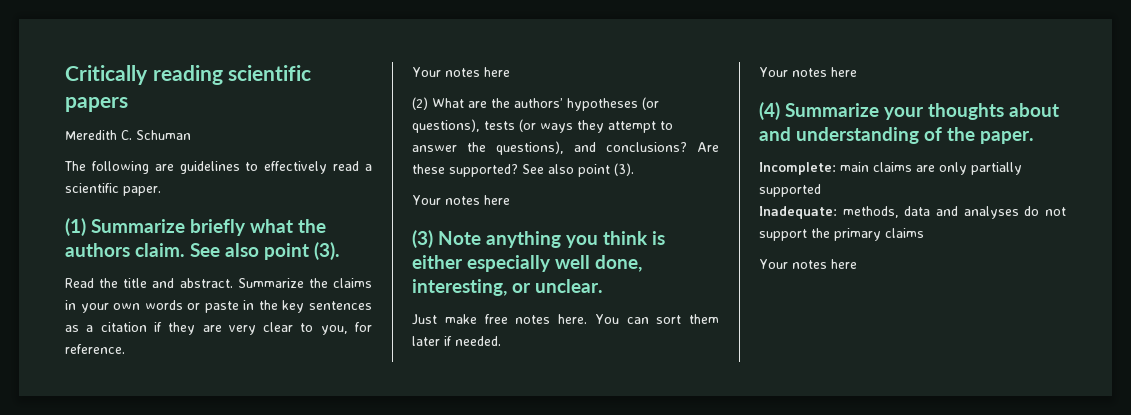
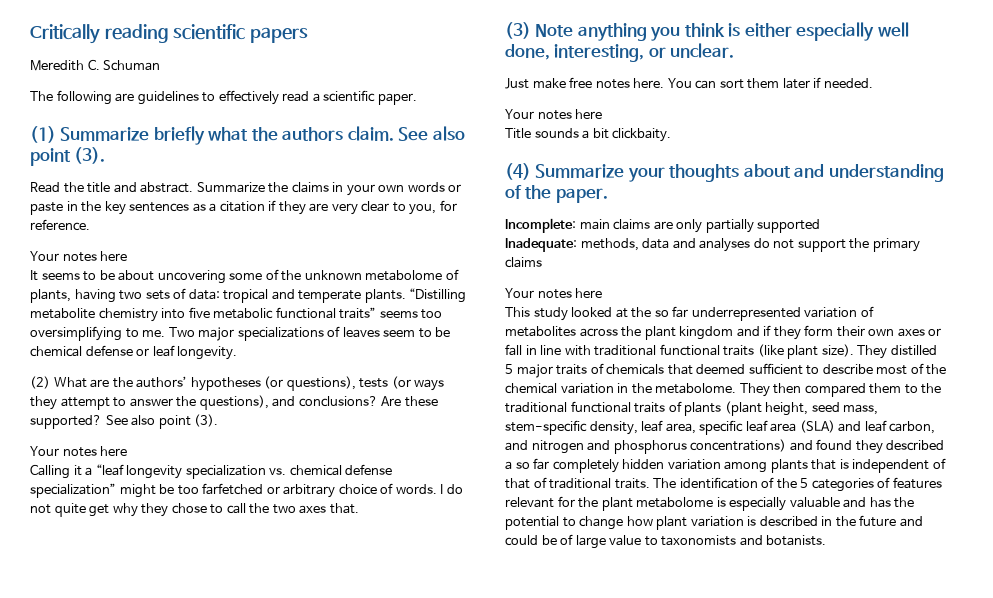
(510, 72) none -> [30,269,459,284] [30,288,467,303] [30,307,443,322] [30,326,451,341] [30,345,238,360] // It seems to be about uncovering some of the unknown metabolome of plants, having two sets of data: tropical and temperate plants. “Distilling metabolite chemistry into five metabolic functional traits” seems too oversimplifying to me. Two major specializations of leaves seem to be chemical defense or leaf longevity.
(510, 200) none -> [30,464,393,479] [30,483,463,498] [30,503,359,517] // Calling it a “leaf longevity specialization vs. chemical defense specialization” might be too farfetched or arbitrary choice of words. I do not quite get why they chose to call the two axes that.
(857, 72) none -> [505,128,672,142] // Title sounds a bit clickbaity.
(857, 264) none -> [505,306,874,321] [505,325,942,340] [505,344,937,359] [505,363,947,378] [505,383,942,397] [505,401,879,416] [505,420,936,435] [505,439,945,454] [505,458,946,473] [505,477,942,492] [505,496,915,511] [505,515,923,530] [505,534,827,549] // This study looked at the so far underrepresented variation of metabolites across the plant kingdom and if they form their own axes or fall in line with traditional functional traits (like plant size). They distilled 5 major traits of chemicals that deemed sufficient to describe most of the chemical variation in the metabolome. They then compared them to the traditional functional traits of plants (plant height, seed mass, stem-specific density, leaf area, specific leaf area (SLA) and leaf carbon, and nitrogen and phosphorus concentrations) and found they described a so far completely hidden variation among plants that is independent of that of traditional traits. The identification of the 5 categories of features relevant for the plant metabolome is especially valuable and has the potential to change how plant variation is described in the future and could be of large value to taxonomists and botanists.

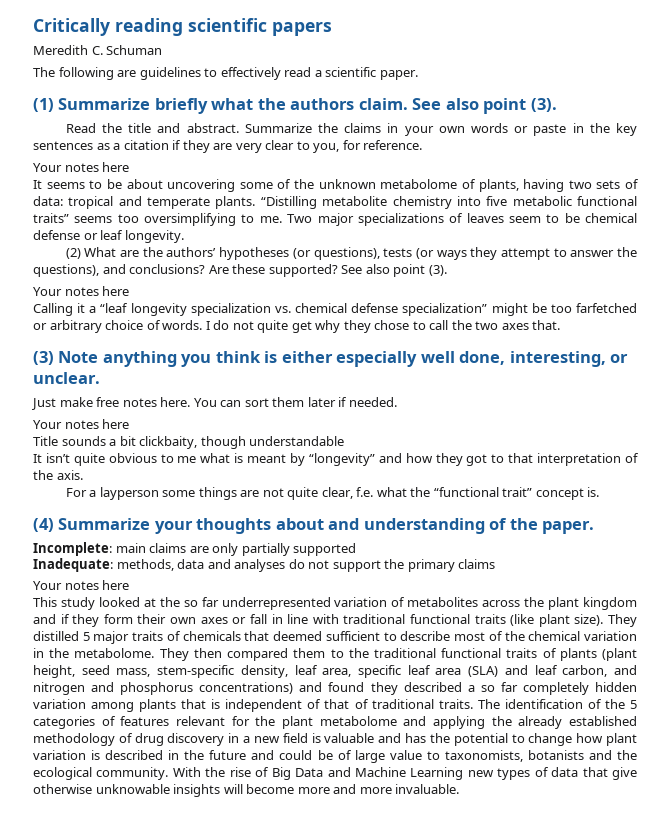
[612,128,672,142] clickbaity. -> [139,436,345,449] [33,453,640,466] [33,470,83,480] [65,487,600,500] clickbaity, though understandable // It isn’t quite obvious to me what is meant by “longevity” and how they got to that interpretation of the axis. // For a layperson some things are not quite clear, f.e. what the “functional trait” concept is.
[716,497,787,511] is especially -> [403,716,638,729] [33,733,321,746] and applying the already established methodology of drug discovery in a new field is
[661,535,827,546] taxonomists and botanists. -> [444,750,637,762] [33,767,637,780] [33,784,460,797] taxonomists, botanists and the ecological community. With the rise of Big Data and Machine Learning new types of data that give otherwise unknowable insights will become more and more invaluable.

